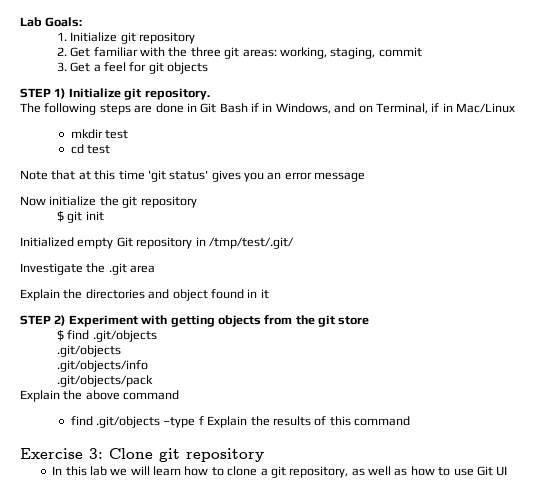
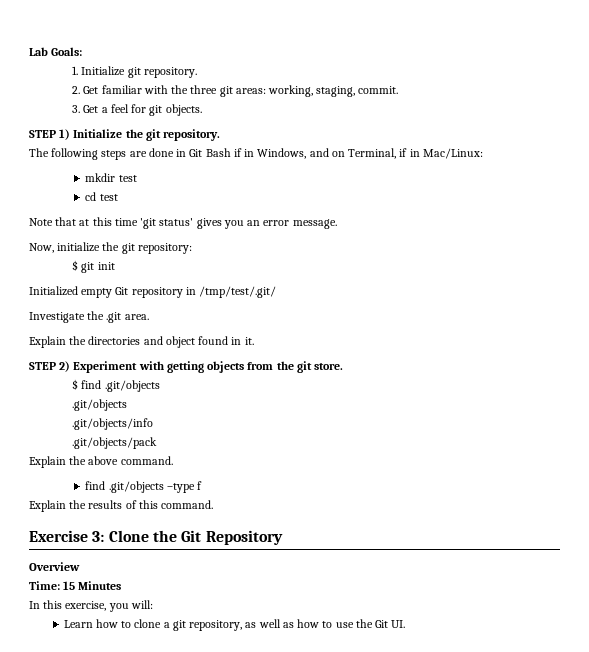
[139,32,196,44] repository -> [143,67,197,78] repository.
[378,47,422,57] commit -> [358,86,399,94] commit.
[167,62,209,74] objects -> [165,104,202,116] objects.
(121, 93) none -> [125,129,143,138] the
[456,103,515,113] Mac/Linux -> [422,148,483,159] Mac/Linux:
[314,172,366,182] [20,196,46,206] message // Now -> [292,219,337,229] [29,243,54,253] message. // Now,
[140,196,197,208] repository -> [137,243,192,254] repository:
[130,265,156,273] area -> [124,314,149,320] area.
[260,289,269,299] it -> [244,337,254,345] it.
[338,316,370,325] store -> [314,363,344,370] store.
[123,390,180,400] command -> [120,456,173,465] command.
(204, 420) none -> (202, 485) //
[354,416,411,426] command -> [161,500,214,509] command.
[159,448,264,462] [52,466,182,476] git repository // In this lab we will learn -> [152,530,283,545] [29,562,80,571] [29,581,122,590] [29,600,153,612] [63,620,93,628] the Git Repository // Overview // Time: 15 Minutes // In this exercise, you will: // Learn
[476,466,508,476] Git UI -> [355,619,406,628] the Git UI.

